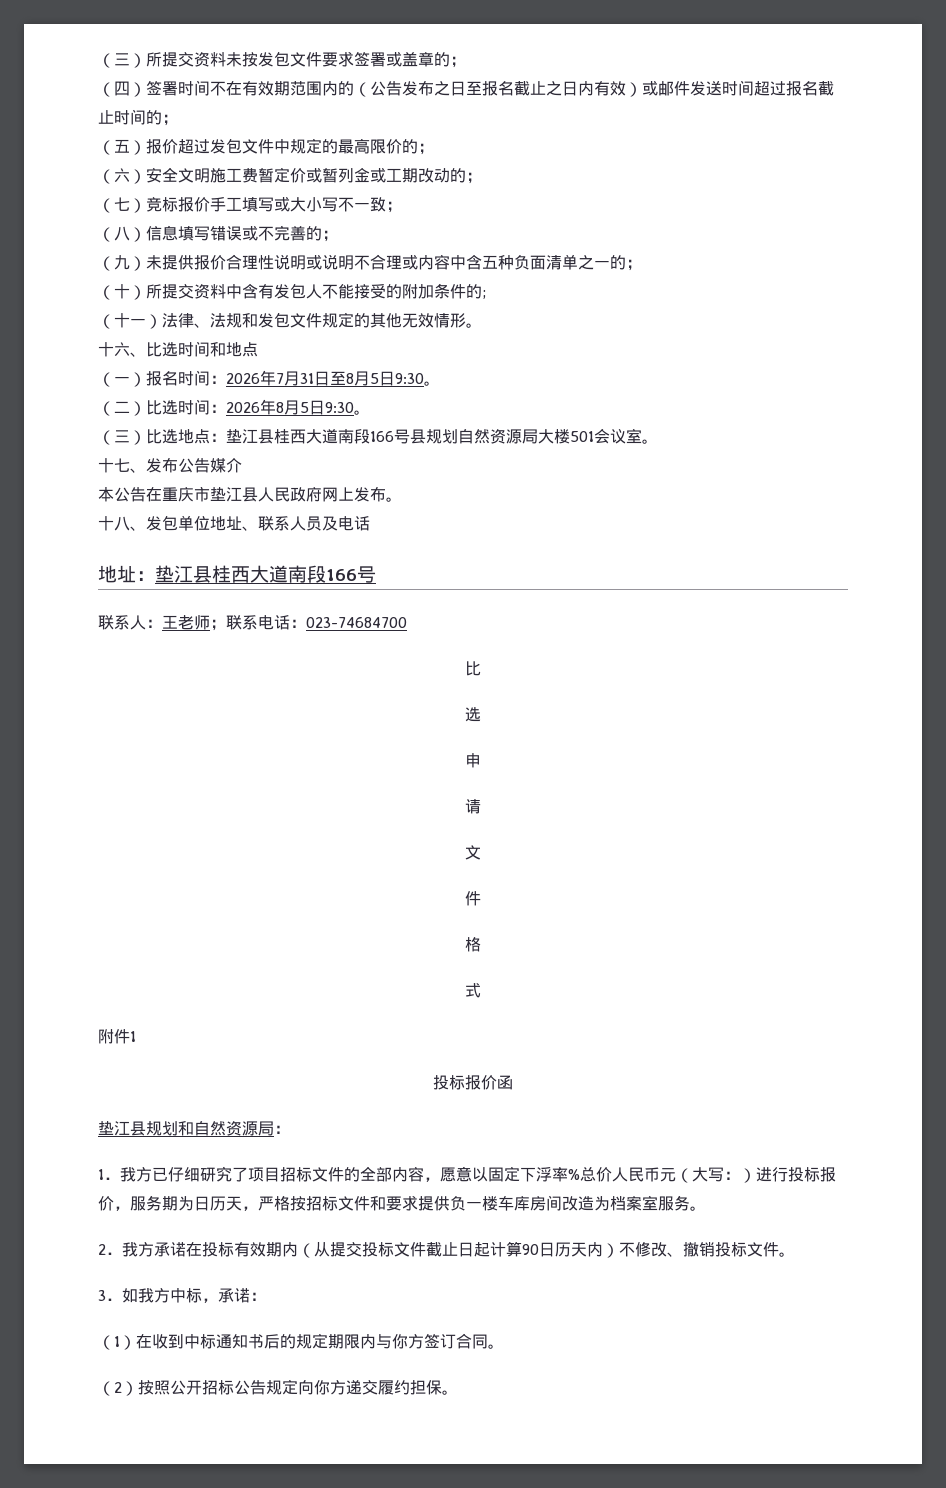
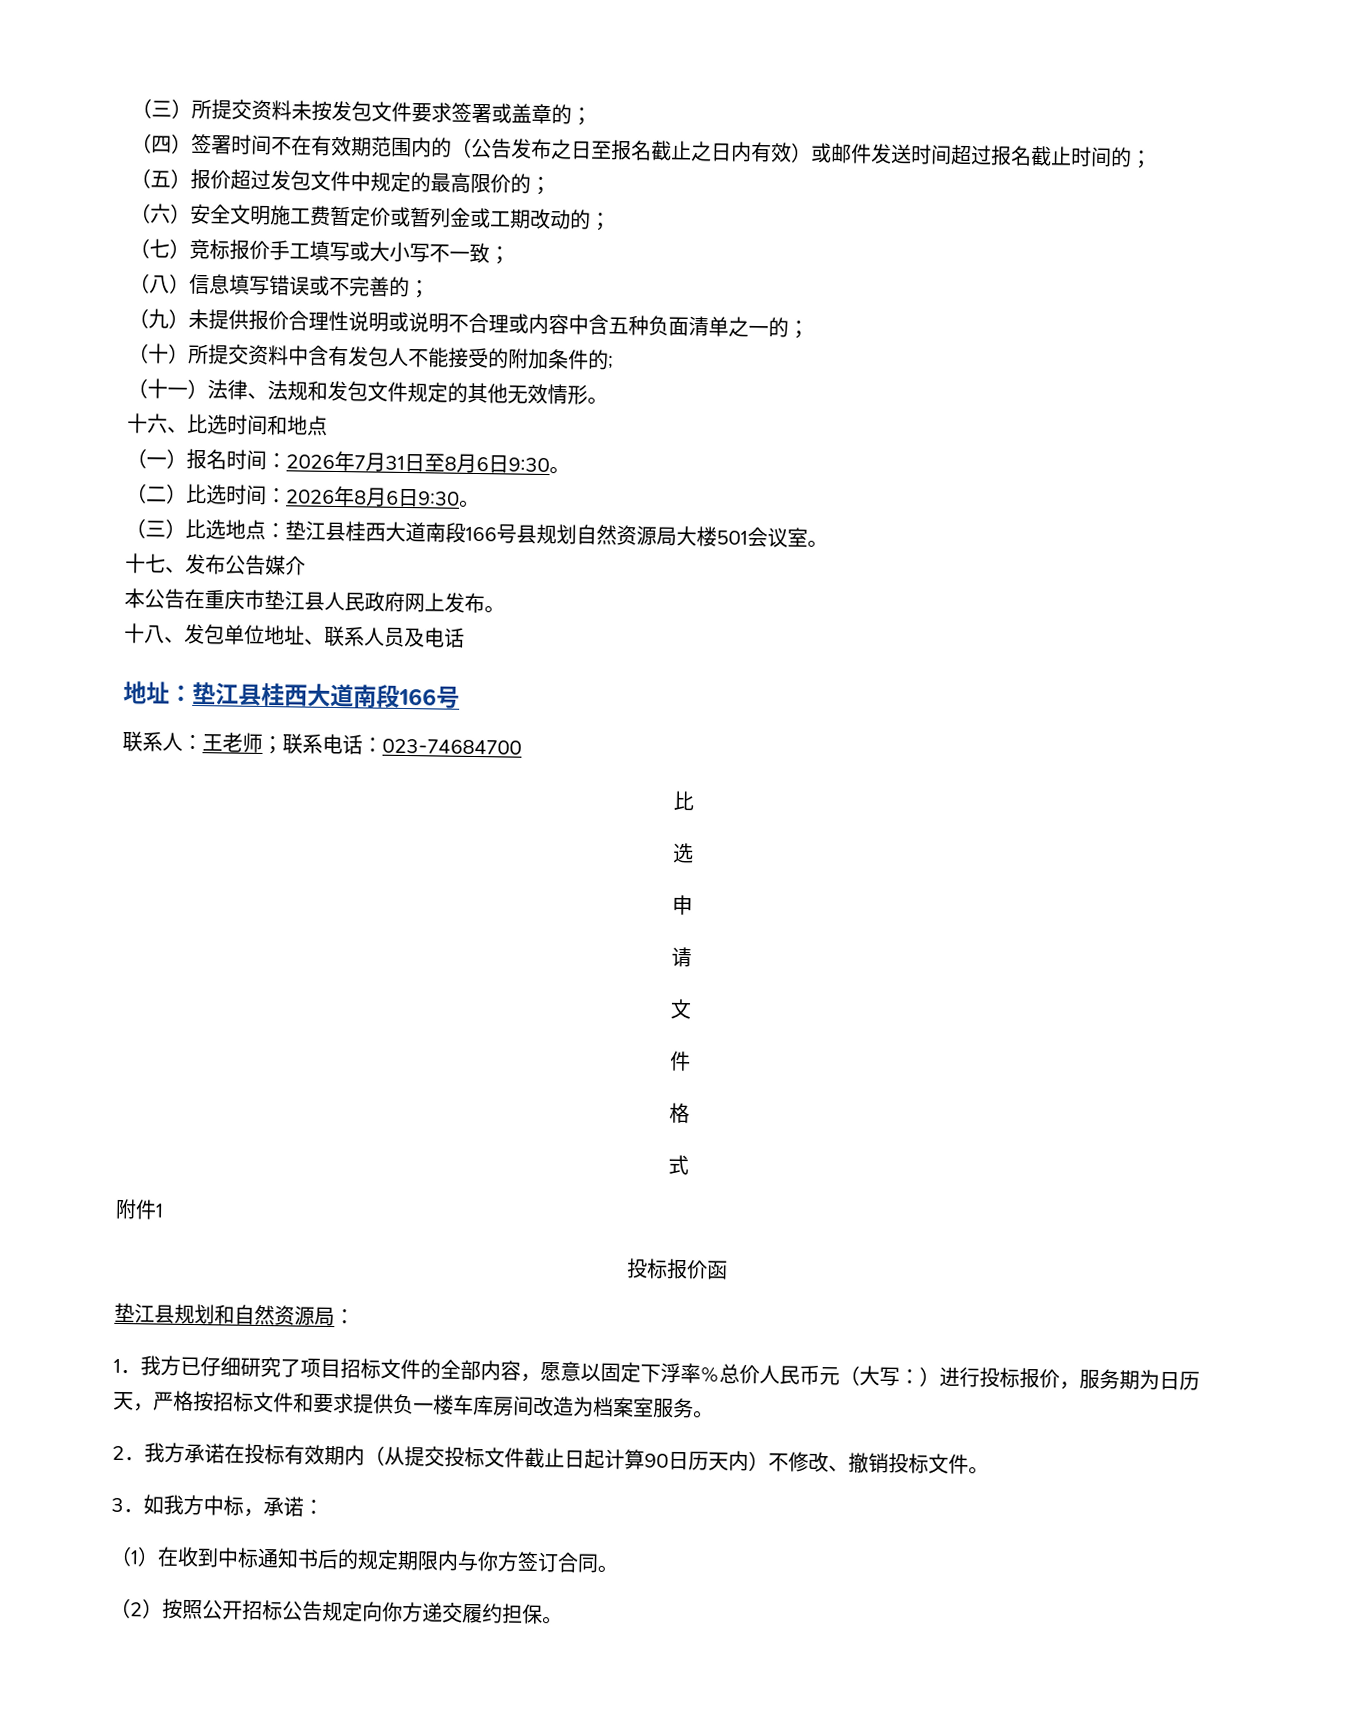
[370,373,379,384] 5 -> [476,457,489,472] 6
[300,402,309,413] 5 -> [386,490,399,505] 6

